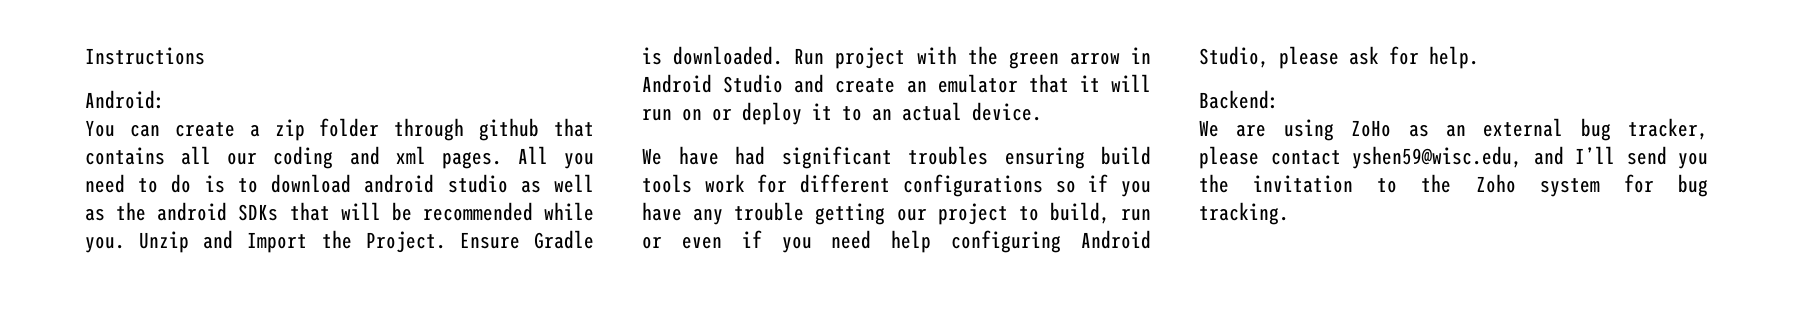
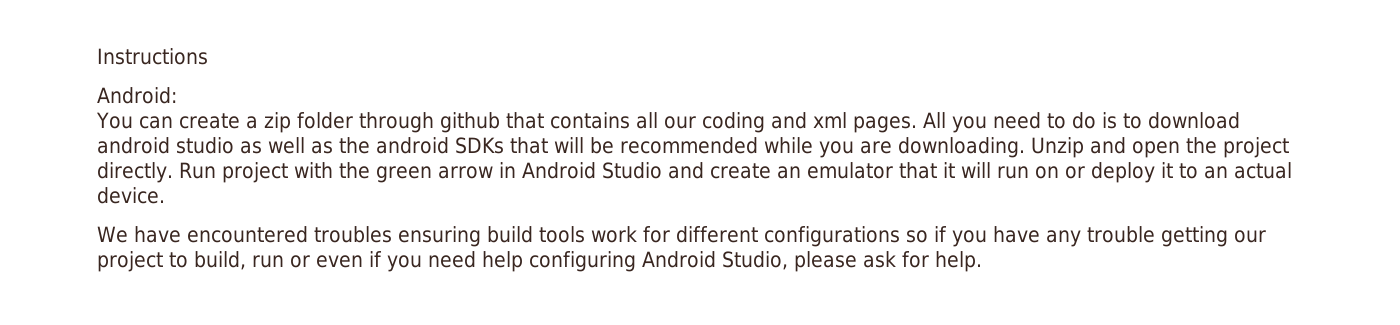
[85,230,594,253] [642,46,784,65] you. Unzip and Import the Project. Ensure Gradle is downloaded. -> [819,137,1289,158] [97,162,173,183] you are downloading. Unzip and open the project directly.
[735,146,892,169] had significant -> [186,226,308,243] encountered
[1199,90,1279,109] [1199,118,1708,141] [1199,146,1708,169] [1199,174,1708,197] [1199,202,1289,225] // Backend: // We are using ZoHo as an external bug tracker, please contact yshen59@wisc.edu, and I’ll send you the invitation to the Zoho system for bug tracking. -> (982, 261) none

